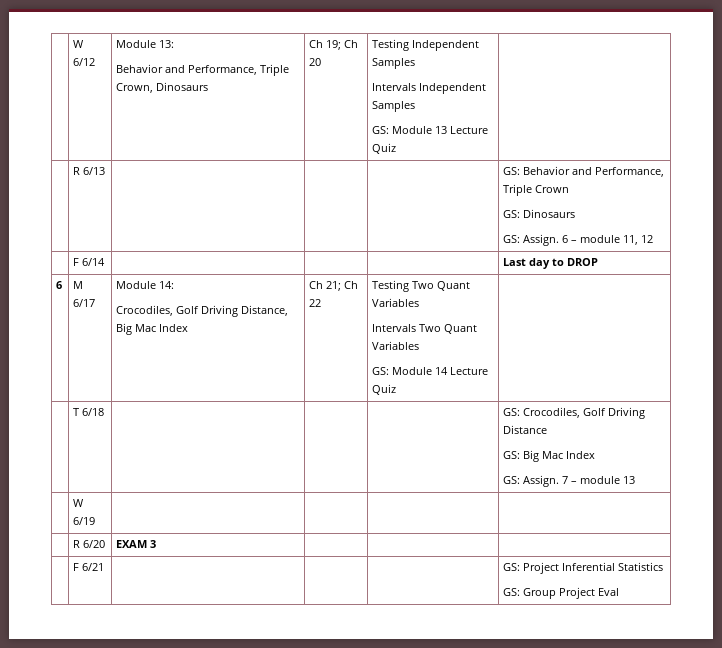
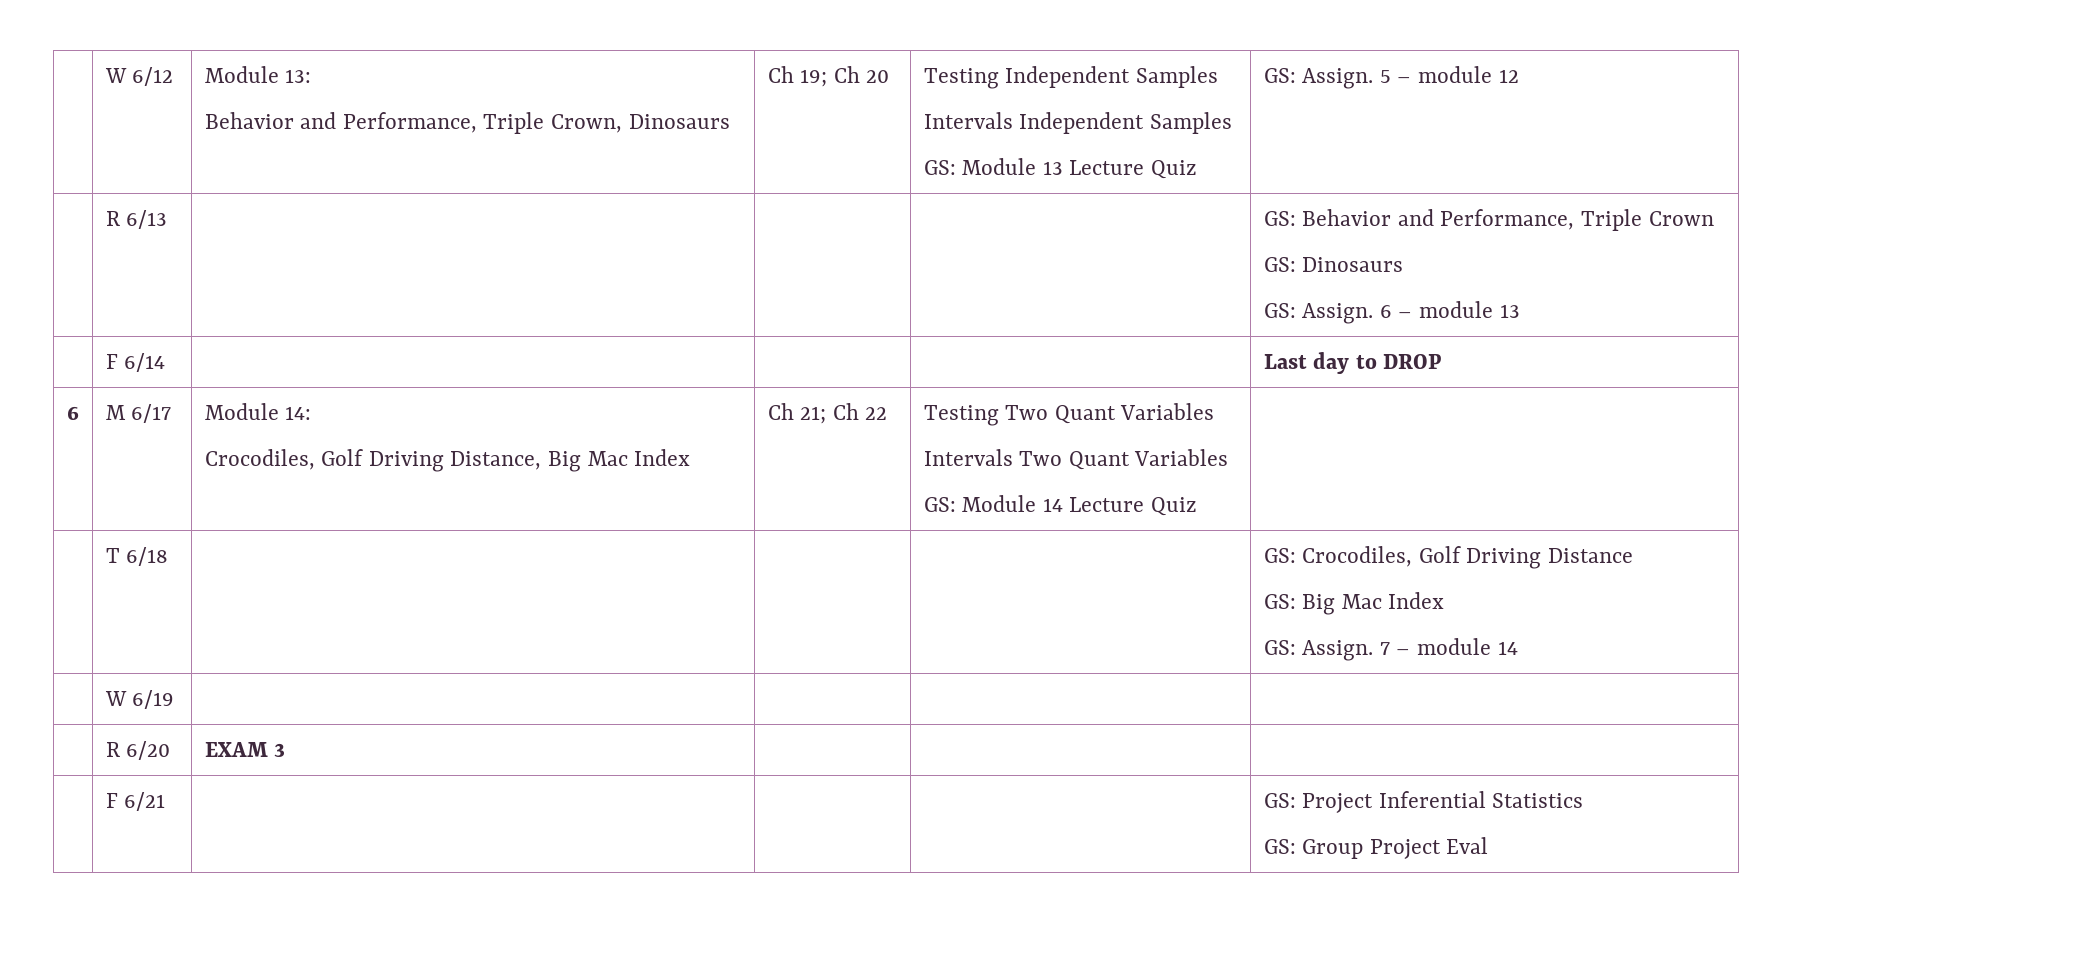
(397, 148) none -> [1263,66,1519,89] GS: Assign. 5 – module 12
[623,235,654,245] 11, 12 -> [1499,304,1520,318] 13
[623,476,636,484] 13 -> [1497,641,1518,655] 14

